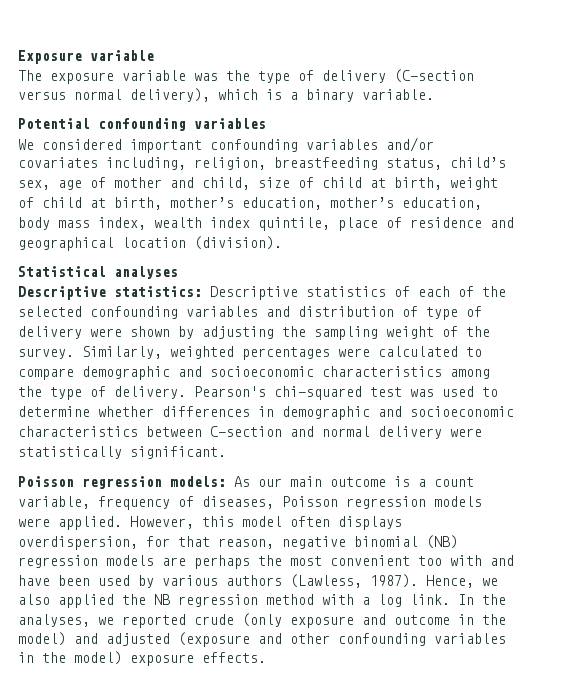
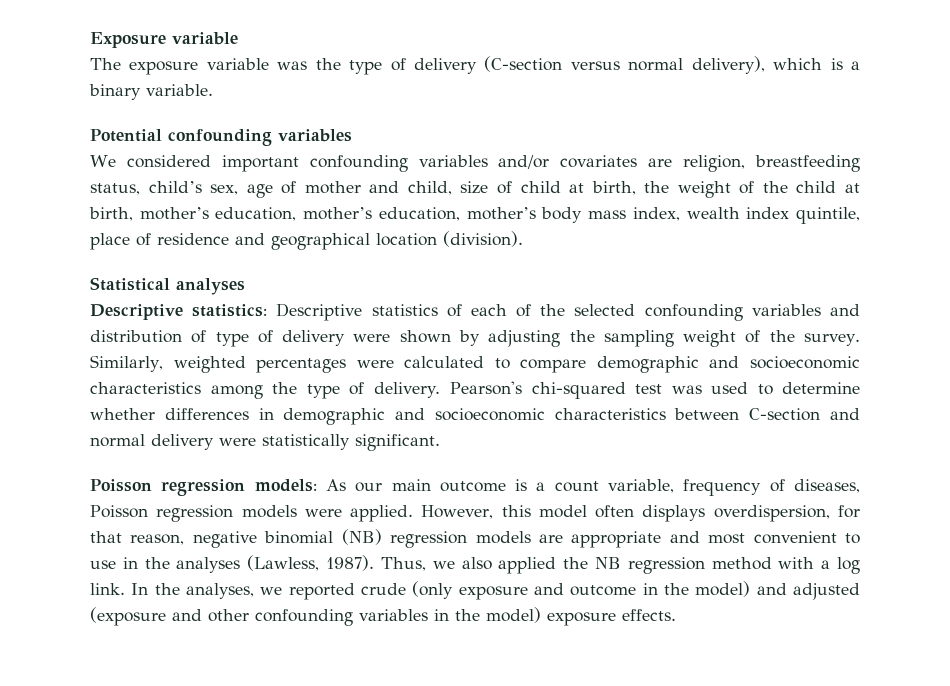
[106,157,186,170] including, -> [648,158,673,167] are
[450,177,498,190] [18,197,34,208] weight of -> [644,181,788,198] the weight of the
(482, 203) none -> [466,207,536,220] mother’s
[194,555,514,569] [18,575,282,588] perhaps the most convenient too with and have been used by various authors -> [571,531,860,548] [90,557,241,573] appropriate and most convenient to use in the analyses
[426,575,474,588] Hence, -> [380,557,426,571] Thus,

